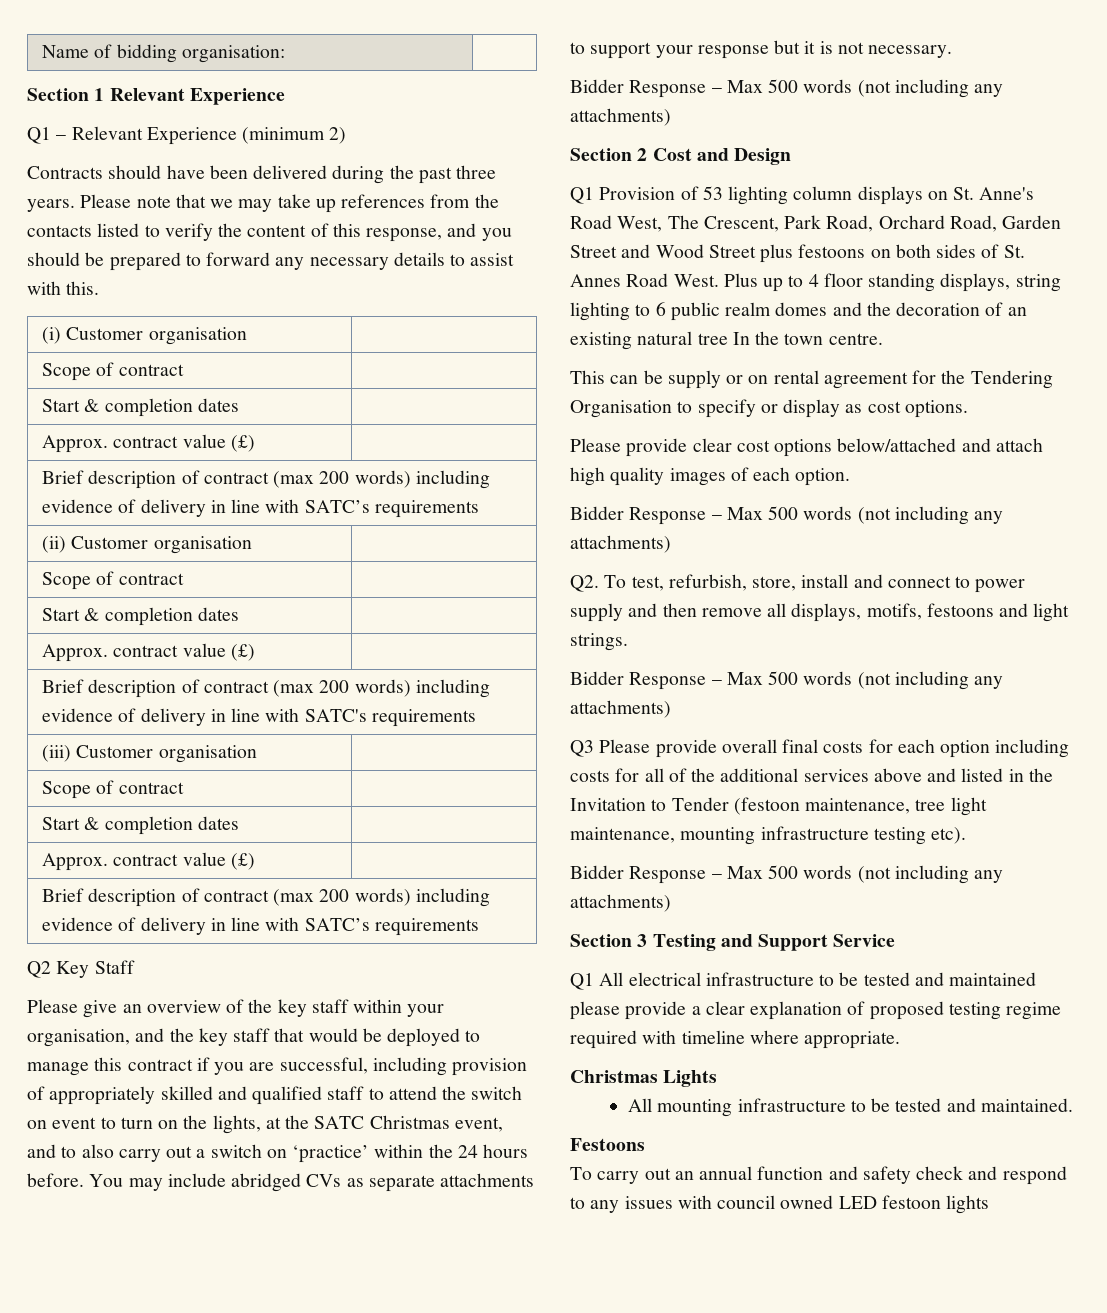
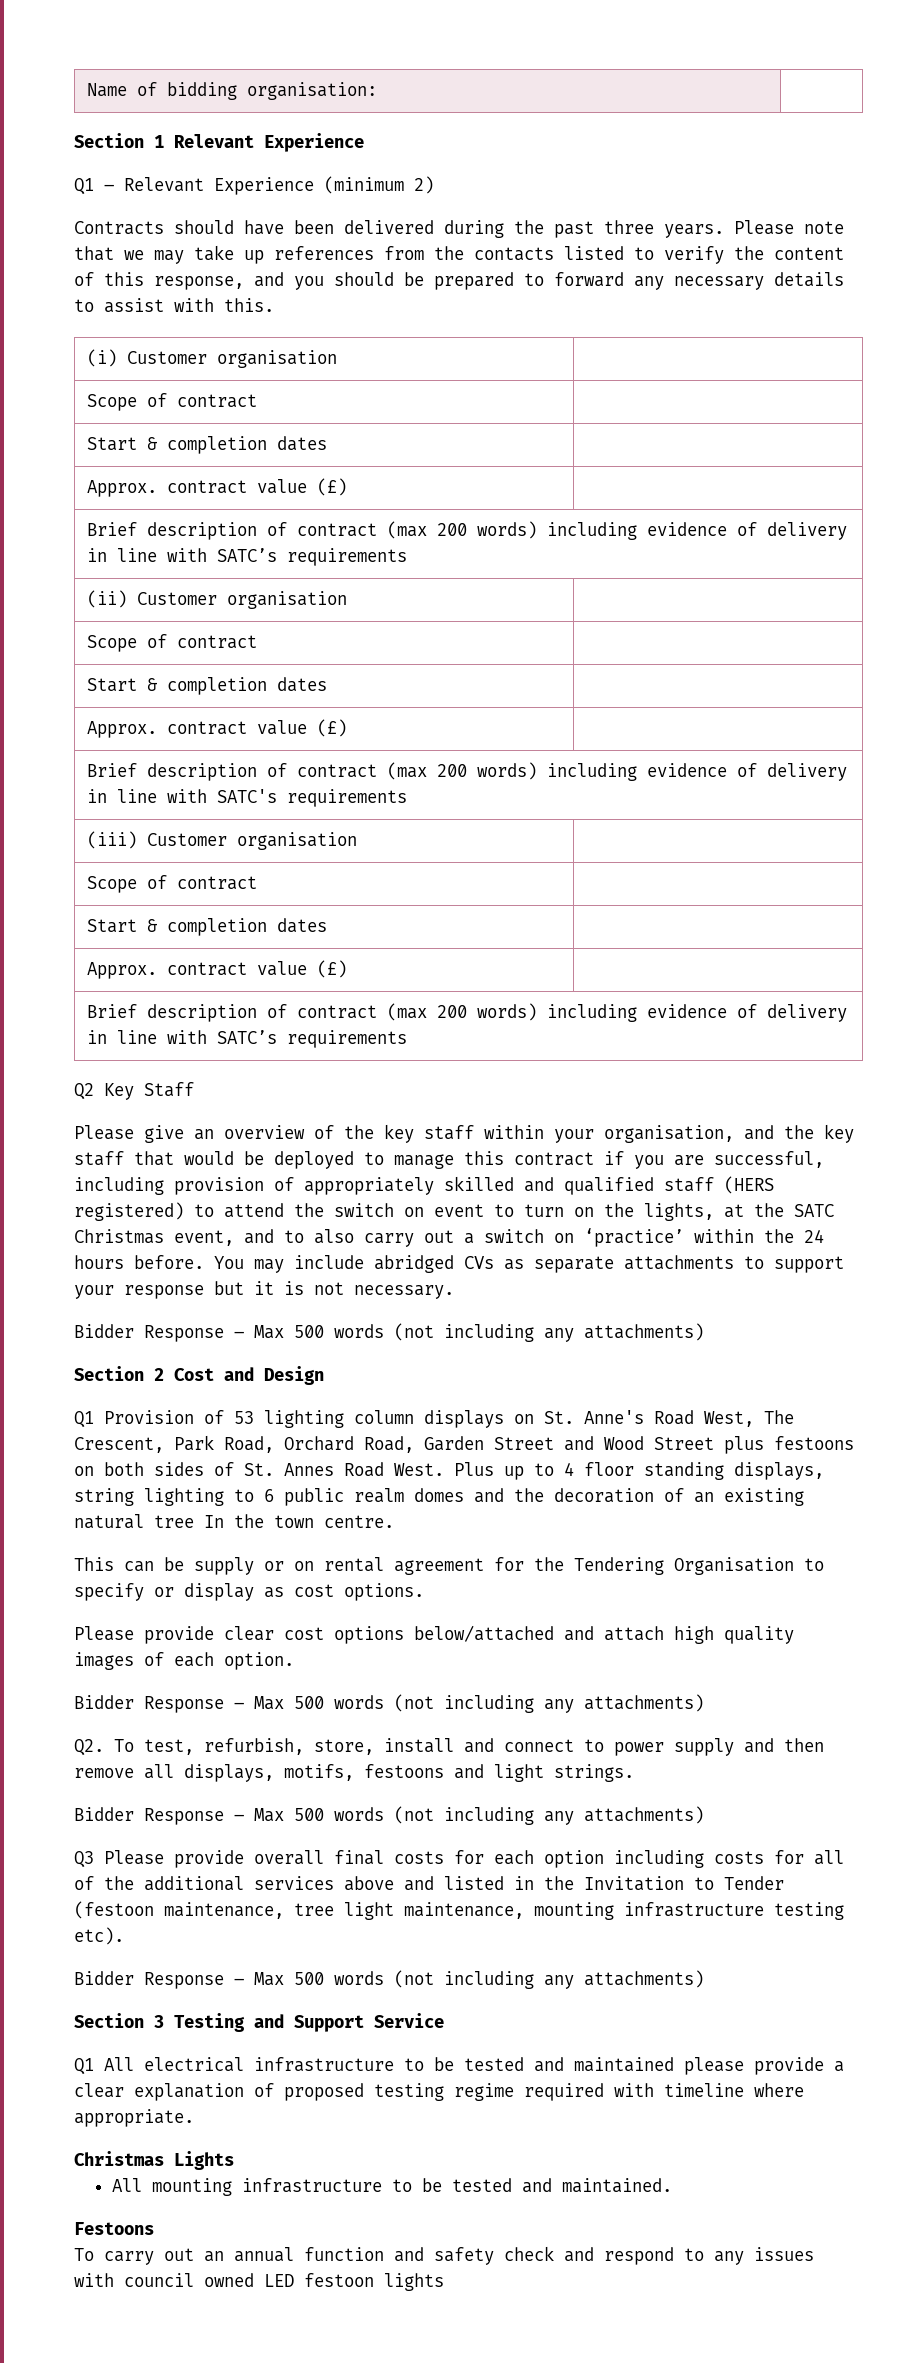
(365, 1093) none -> [724,1176,774,1194] [74,1202,184,1221] (HERS registered)

